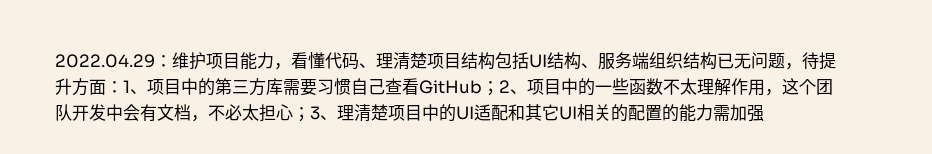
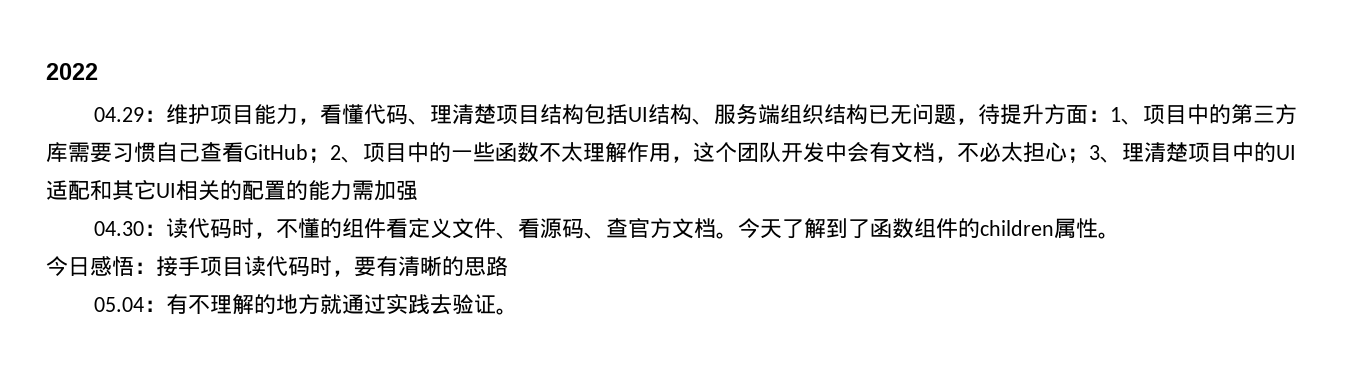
[55,54,155,68] 2022.04.29 -> [46,63,98,80] [93,107,144,122] 2022 // 04.29
(764, 113) none -> [93,218,1120,239] [46,256,508,277] [93,294,518,315] // 04.30：读代码时，不懂的组件看定义文件、看源码、查官方文档。今天了解到了函数组件的children属性。 // 今日感悟：接手项目读代码时，要有清晰的思路 // 05.04：有不理解的地方就通过实践去验证。

